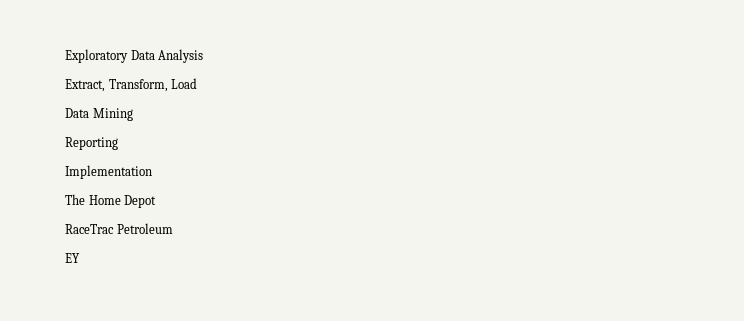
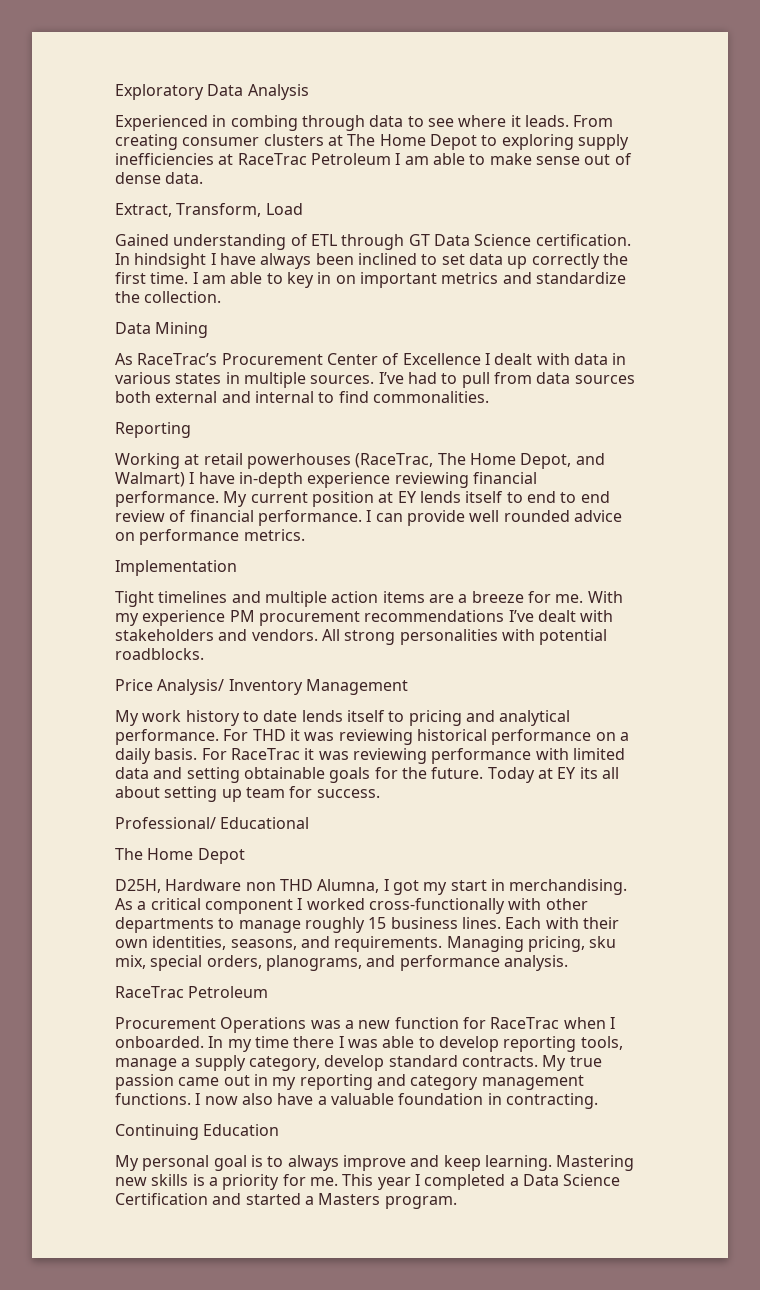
[65,78,198,92] [65,108,133,121] [65,137,118,150] [65,165,152,179] [65,194,157,208] [65,223,173,234] [65,253,80,263] Extract, Transform, Load // Data Mining // Reporting // Implementation // The Home Depot // RaceTrac Petroleum // EY -> [115,115,614,131] [115,134,629,150] [115,153,632,165] [115,172,204,184] [115,203,303,217] [115,234,631,250] [115,253,628,269] [115,272,626,288] [115,291,222,303] [115,322,209,338] [115,353,627,365] [115,372,635,388] [115,391,489,403] [115,422,191,438] [115,453,605,469] [115,472,537,488] [115,491,610,507] [115,510,622,526] [115,529,305,545] [115,560,237,576] [115,591,623,607] [115,610,614,626] [115,629,608,645] [115,648,204,660] [115,679,408,695] [115,710,571,726] [115,729,629,745] [115,748,625,764] [115,767,619,783] [115,786,380,802] [115,817,310,829] [115,848,245,864] [115,879,628,895] [115,898,588,914] [115,917,619,933] [115,936,617,952] [115,955,568,971] [115,986,269,998] [115,1017,615,1033] [115,1036,623,1052] [115,1055,602,1071] [115,1074,584,1090] [115,1093,598,1109] [115,1124,280,1140] [115,1155,635,1171] [115,1174,621,1190] [115,1193,457,1209] Experienced in combing through data to see where it leads. From creating consumer clusters at The Home Depot to exploring supply inefficiencies at RaceTrac Petroleum I am able to make sense out of dense data. // Extract, Transform, Load // Gained understanding of ETL through GT Data Science certification. In hindsight I have always been inclined to set data up correctly the first time. I am able to key in on important metrics and standardize the collection. // Data Mining // As RaceTrac’s Procurement Center of Excellence I dealt with data in various states in multiple sources. I’ve had to pull from data sources both external and internal to find commonalities. // Reporting // Working at retail powerhouses (RaceTrac, The Home Depot, and Walmart) I have in-depth experience reviewing financial performance. My current position at EY lends itself to end to end review of financial performance. I can provide well rounded advice on performance metrics. // Implementation // Tight timelines and multiple action items are a breeze for me. With my experience PM procurement recommendations I’ve dealt with stakeholders and vendors. All strong personalities with potential roadblocks. // Price Analysis/ Inventory Management // My work history to date lends itself to pricing and analytical performance. For THD it was reviewing historical performance on a daily basis. For RaceTrac it was reviewing performance with limited data and setting obtainable goals for the future. Today at EY its all about setting up team for success. // Professional/ Educational // The Home Depot // D25H, Hardware non THD Alumna, I got my start in merchandising. As a critical component I worked cross-functionally with other departments to manage roughly 15 business lines. Each with their own identities, seasons, and requirements. Managing pricing, sku mix, special orders, planograms, and performance analysis. // RaceTrac Petroleum // Procurement Operations was a new function for RaceTrac when I onboarded. In my time there I was able to develop reporting tools, manage a supply category, develop standard contracts. My true passion came out in my reporting and category management functions. I now also have a valuable foundation in contracting. // Continuing Education // My personal goal is to always improve and keep learning. Mastering new skills is a priority for me. This year I completed a Data Science Certification and started a Masters program.

